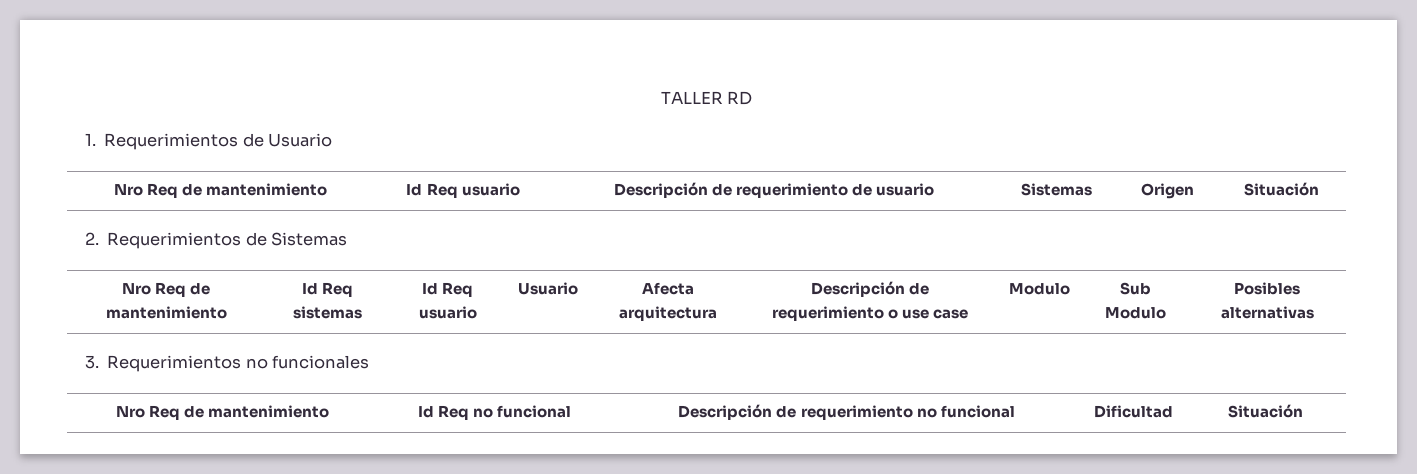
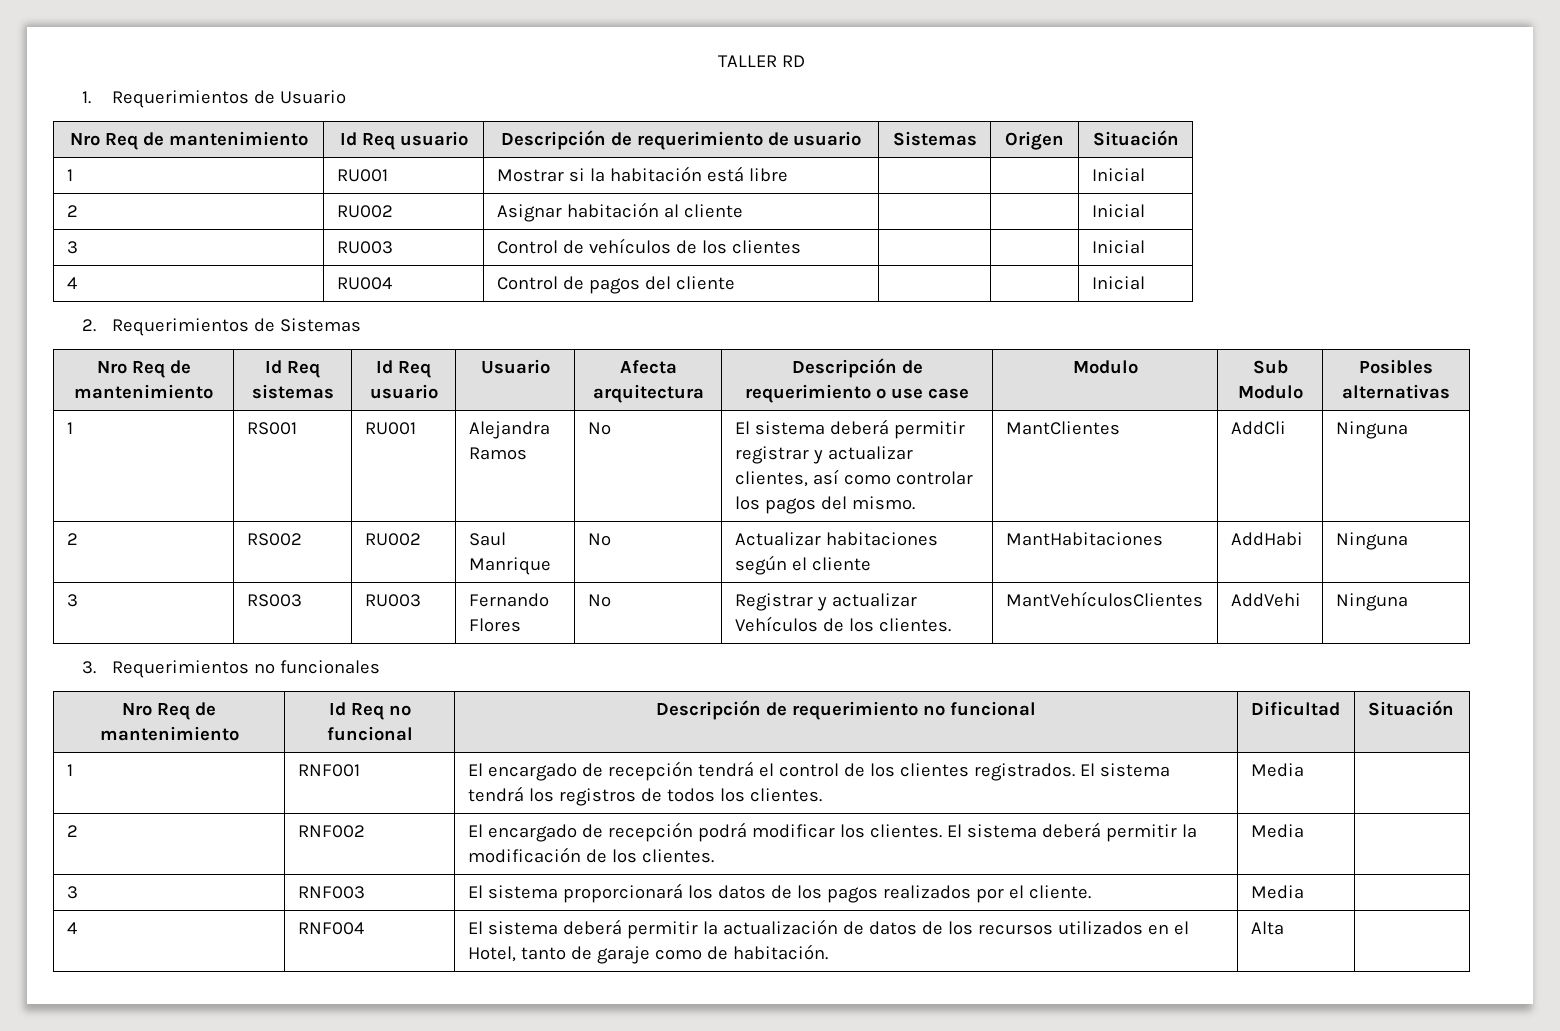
(1319, 189) none -> [66,169,73,181] [336,169,388,182] [496,166,788,182] [1091,168,1145,182] [66,205,78,217] [336,205,393,218] [496,202,743,222] [1091,204,1145,218] [66,241,78,254] [336,241,393,254] [496,238,801,254] [1091,240,1145,254] [66,277,77,289] [336,277,392,290] [496,276,735,294] [1091,276,1145,290] // 1 | RU001 | Mostrar si la habitación está libre | | | Inicial // 2 | RU002 | Asignar habitación al cliente | | | Inicial // 3 | RU003 | Control de vehículos de los clientes | | | Inicial // 4 | RU004 | Control de pagos del cliente | | | Inicial
(1314, 312) none -> [66,422,73,434] [246,422,297,435] [364,422,416,435] [468,421,550,439] [468,447,527,460] [587,422,611,435] [734,419,965,439] [734,446,913,464] [734,469,973,487] [734,496,915,514] [1005,421,1120,435] [1230,421,1286,435] [1335,421,1408,439] [66,533,78,545] [246,533,302,546] [364,533,421,546] [468,532,506,546] [468,557,551,575] [587,533,611,546] [734,532,938,546] [734,555,871,575] [1005,532,1163,546] [1230,532,1303,546] [1335,532,1408,550] [66,594,78,607] [246,594,302,607] [364,594,421,607] [468,593,549,607] [468,618,521,632] [587,594,611,607] [734,593,917,611] [734,616,951,632] [1005,591,1203,607] [1230,593,1301,607] [1335,593,1408,611] // 1 | RS001 | RU001 | Alejandra Ramos | No | El sistema deberá permitir registrar y actualizar clientes, así como controlar los pagos del mismo. | MantClientes | AddCli | Ninguna // 2 | RS002 | RU002 | Saul Manrique | No | Actualizar habitaciones según el cliente | MantHabitaciones | AddHabi | Ninguna // 3 | RS003 | RU003 | Fernando Flores | No | Registrar y actualizar Vehículos de los clientes. | MantVehículosClientes | AddVehi | Ninguna
(1303, 411) none -> [66,764,73,776] [297,764,360,777] [467,761,1170,781] [467,786,822,806] [1250,763,1304,777] [66,825,78,837] [297,825,365,838] [467,822,1197,842] [467,847,714,863] [1250,824,1304,838] [66,886,78,899] [297,886,365,899] [467,883,1091,903] [1250,885,1304,899] [66,922,77,934] [297,922,364,935] [467,919,1189,939] [467,944,828,964] [1250,921,1284,935] // 1 | RNF001 | El encargado de recepción tendrá el control de los clientes registrados. El sistema tendrá los registros de todos los clientes. | Media | // 2 | RNF002 | El encargado de recepción podrá modificar los clientes. El sistema deberá permitir la modificación de los clientes. | Media | // 3 | RNF003 | El sistema proporcionará los datos de los pagos realizados por el cliente. | Media | // 4 | RNF004 | El sistema deberá permitir la actualización de datos de los recursos utilizados en el Hotel, tanto de garaje como de habitación. | Alta |

